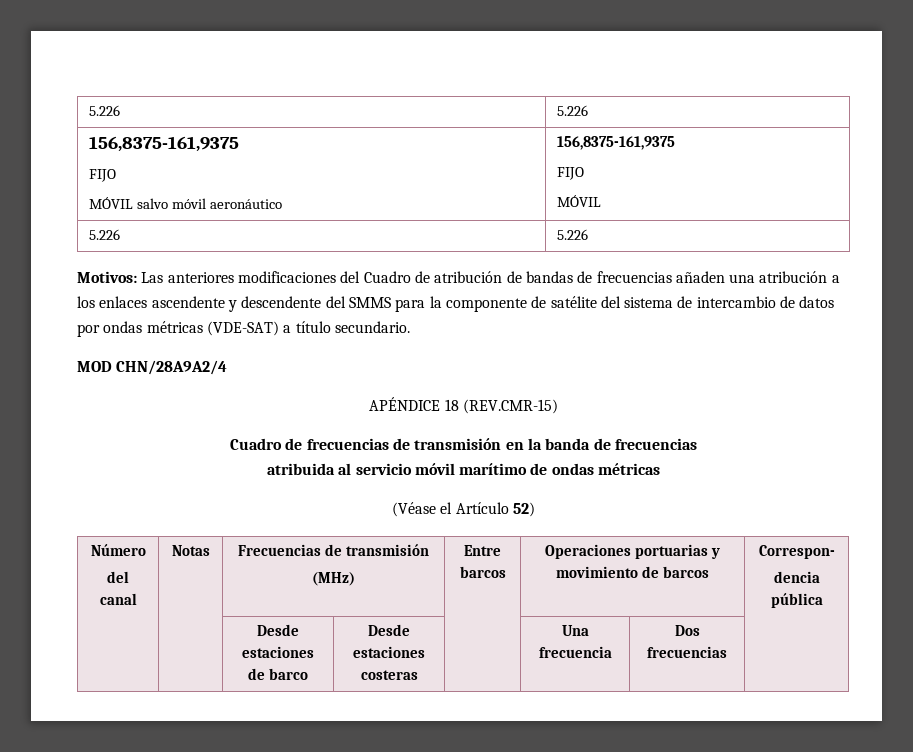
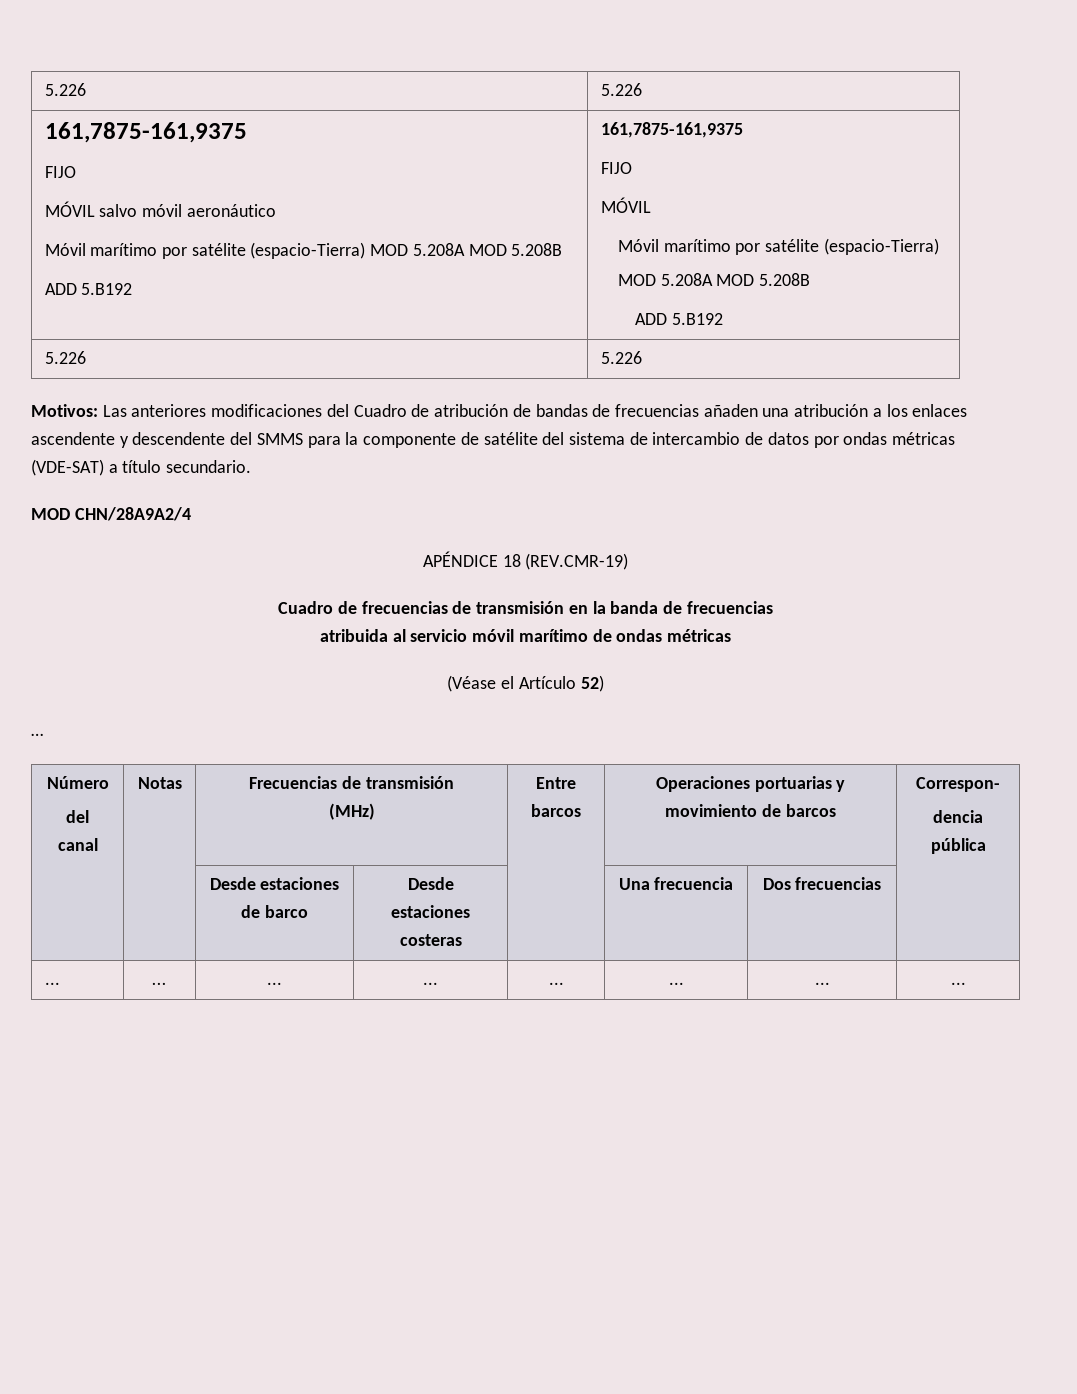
[89,105,121,116] [557,105,589,116] [89,136,240,152] 5.226 | 5.226 // 156,8375-161,9375 -> [44,83,86,96] [600,83,642,96] [44,122,247,143] 5.226 | 5.226 // 161,7875-161,9375
[557,136,676,150] [557,167,585,180] [557,195,602,207] | 156,8375-161,9375 // FIJO // MÓVIL -> [44,242,563,259] [44,283,133,295] [600,122,743,138] [600,162,632,174] [600,197,651,213] [617,238,939,255] [617,273,810,286] [635,313,723,325] // Móvil marítimo por satélite (espacio-Tierra) MOD 5.208A MOD 5.208B // ADD 5.B192 | 161,7875-161,9375 // FIJO // MÓVIL // Móvil marítimo por satélite (espacio-Tierra) // MOD 5.208A MOD 5.208B // ADD 5.B192
[462,399,558,414] (REV.CMR-15) -> [525,553,629,570] (REV.CMR-19)
(535, 509) none -> [31,733,43,736] // …
(727, 652) none -> [44,982,60,985] [152,982,167,985] [267,982,282,985] [423,982,439,985] [548,982,564,985] [668,982,684,985] [814,982,830,985] [950,982,966,985] // ... | ... | ... | ... | ... | ... | ... | ...

